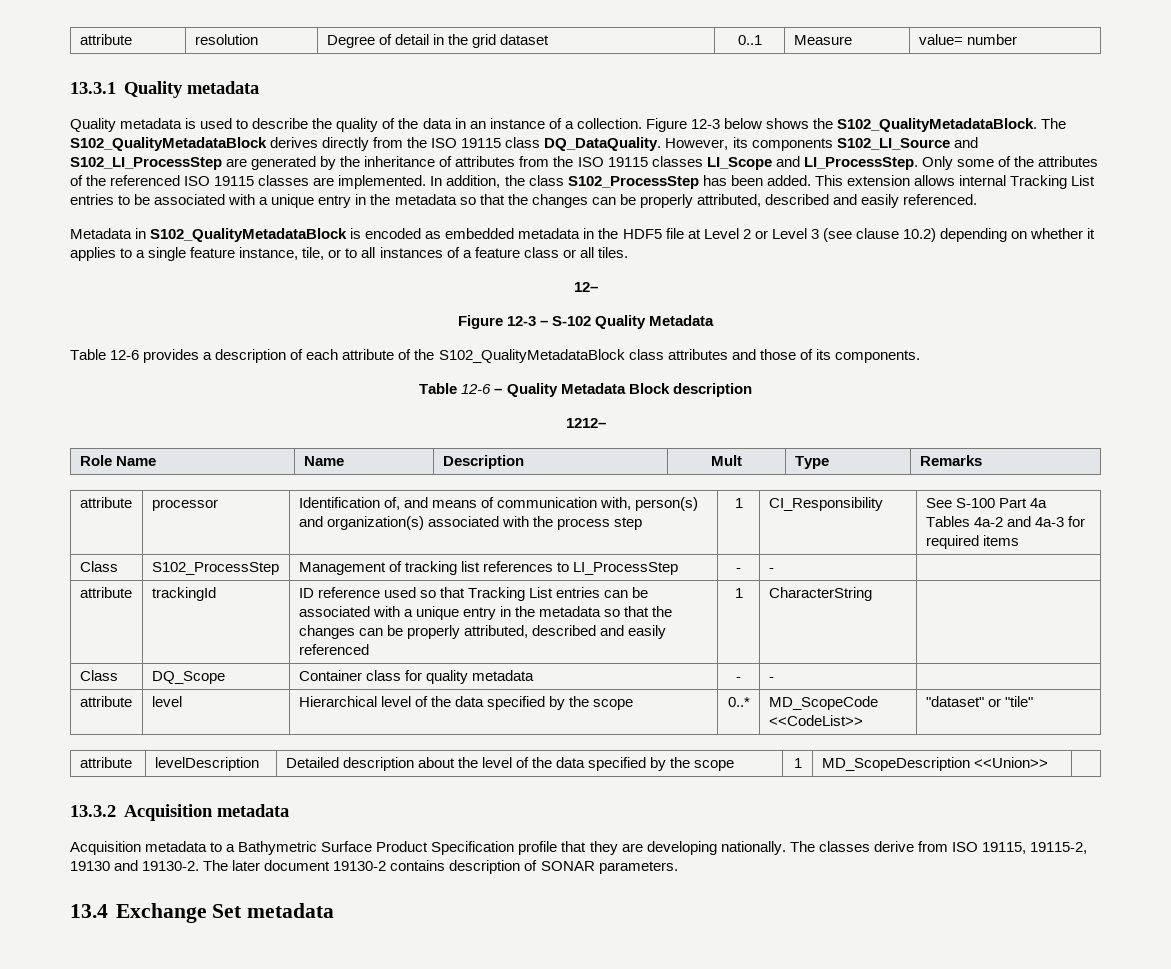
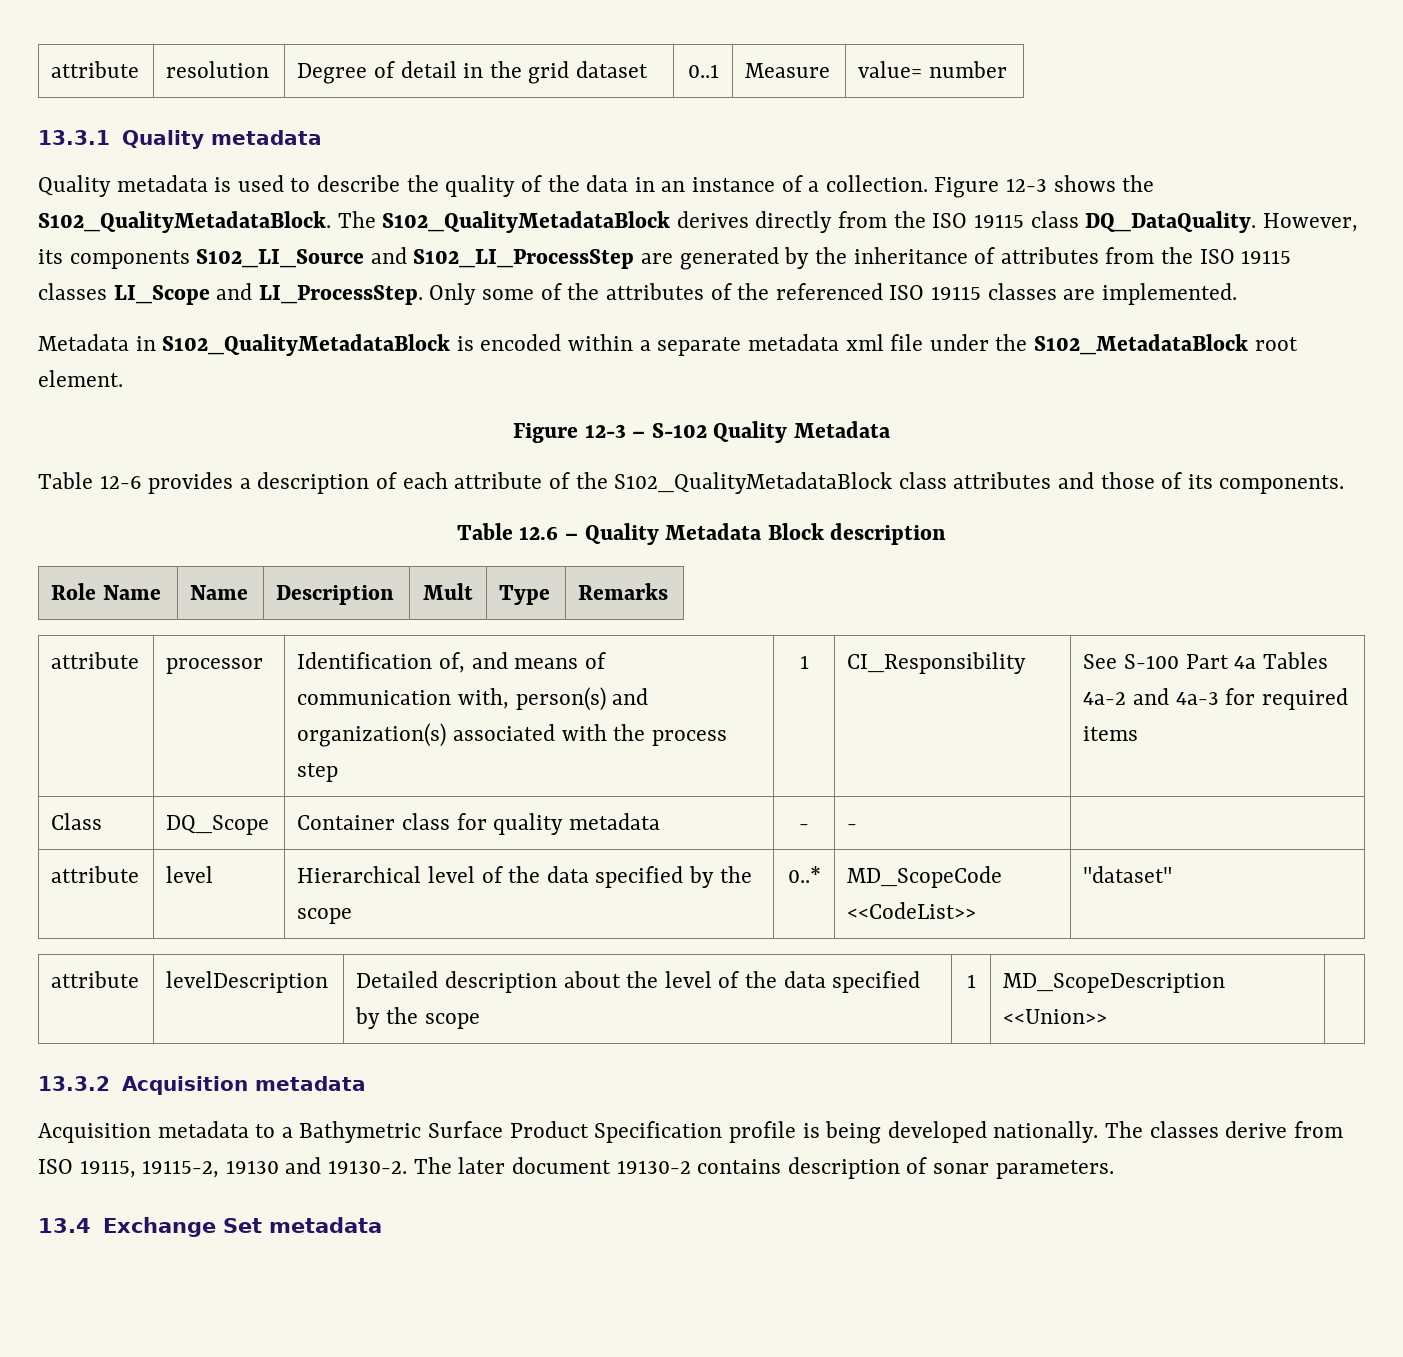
[723,118,762,129] below -> (1048, 185) none
[430,175,1096,189] [70,194,978,208] In addition, the class S102_ProcessStep has been added. This extension allows internal Tracking List entries to be associated with a unique entry in the metadata so that the changes can be properly attributed, described and easily referenced. -> (1237, 294) none
[425,228,1096,242] [70,247,628,261] [573,282,598,292] as embedded metadata in the HDF5 file at Level 2 or Level 3 (see clause 10.2) depending on whether it applies to a single feature instance, tile, or to all instances of a feature class or all tiles. // 12– -> [568,334,1298,356] [38,370,123,387] within a separate metadata xml file under the S102_MetadataBlock root element.
[461,384,492,394] 12-6 -> [519,526,559,540] 12.6
[565,418,606,428] // 1212– -> (947, 534) none
[79,561,118,572] [151,562,279,575] [298,561,678,575] [736,568,741,572] [768,568,774,572] [79,587,132,598] [151,587,216,601] [298,587,649,601] [298,606,673,620] [298,625,666,639] [298,644,369,655] [734,588,743,598] [768,587,872,601] // Class | S102_ProcessStep | Management of tracking list references to LI_ProcessStep | - | - | // attribute | trackingId | ID reference used so that Tracking List entries can be associated with a unique entry in the metadata so that the changes can be properly attributed, described and easily referenced | 1 | CharacterString | -> (1139, 733) none
[987,696,1033,707] or "tile" -> (1173, 874) none
[561,841,717,855] that they are developing -> [802,1121,987,1144] is being developed
[540,861,595,871] SONAR -> [932,1163,989,1174] sonar

